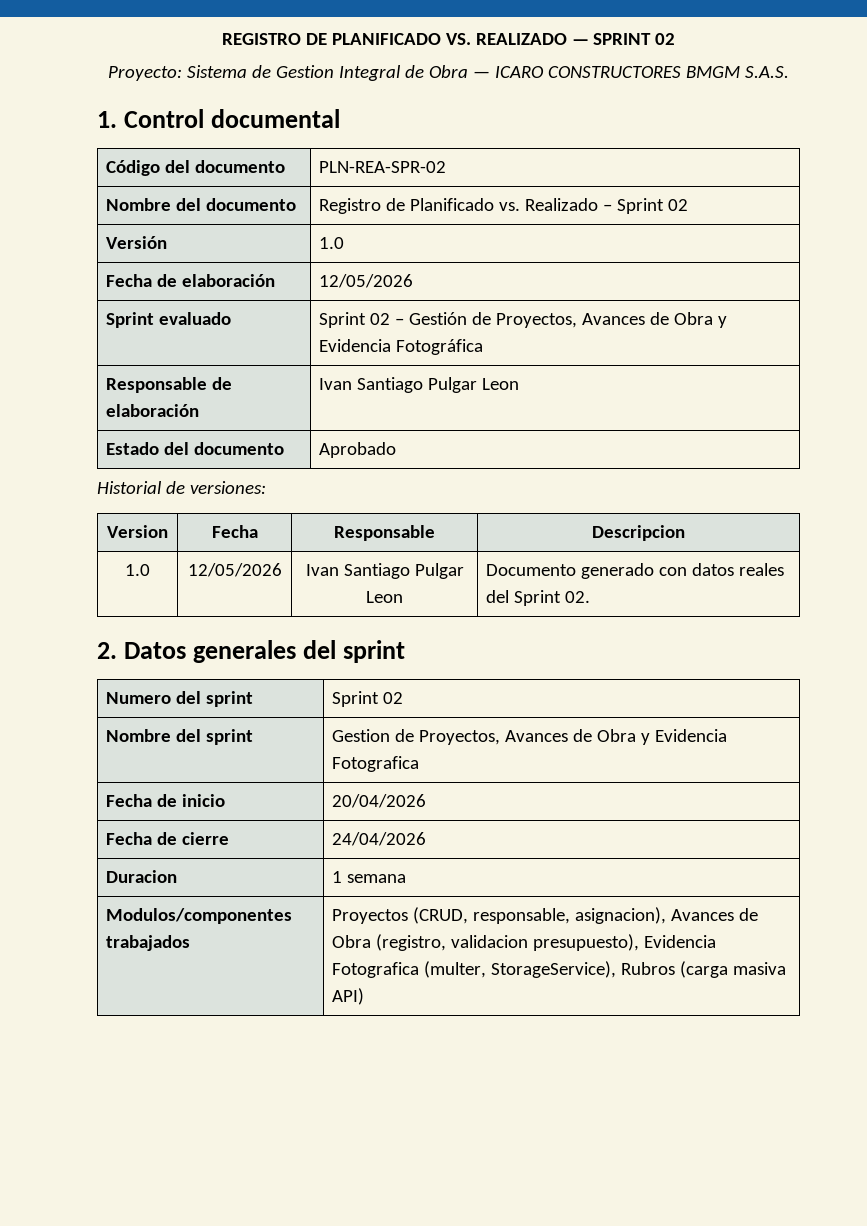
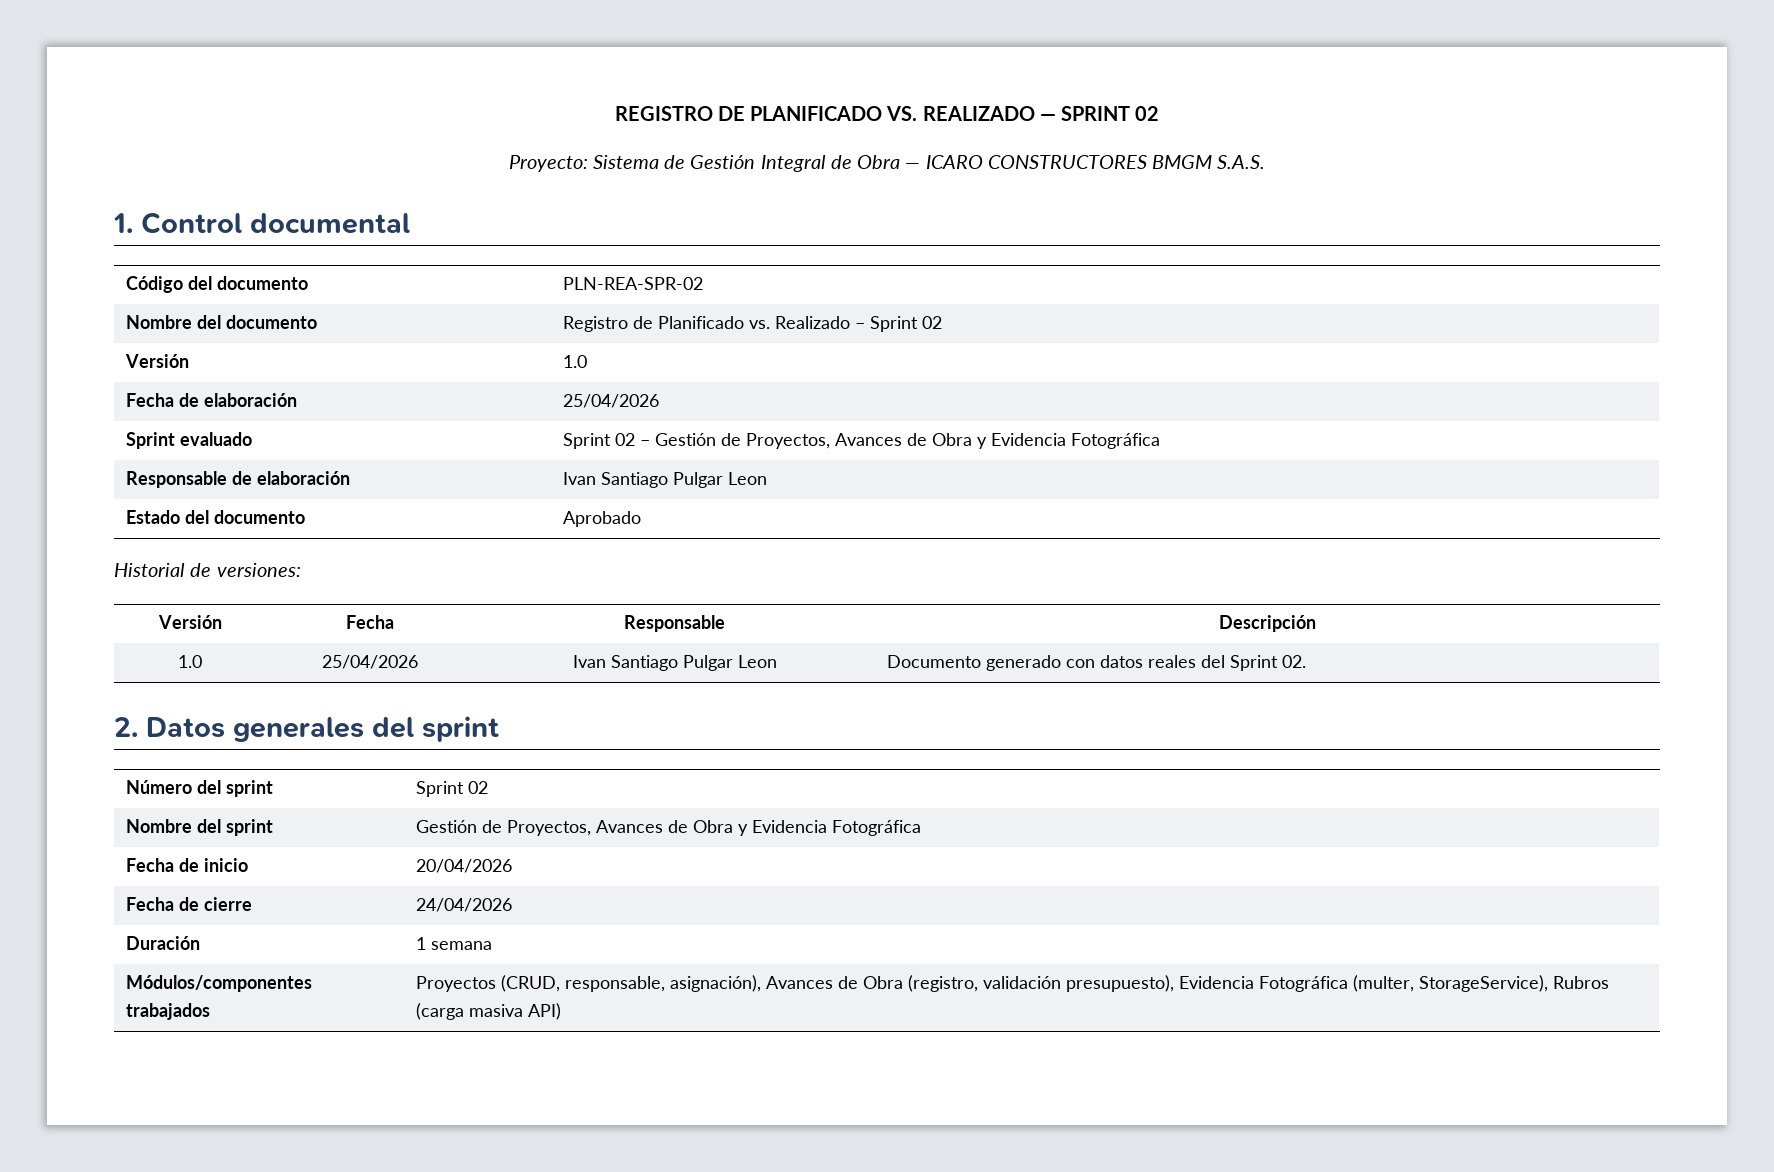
[276,65,335,78] Gestion -> [690,155,756,169] Gestión
[319,274,414,288] 12/05/2026 -> [562,394,659,408] 25/04/2026
[107,525,168,538] Version -> [157,615,222,629] Versión
[592,525,685,541] Descripcion -> [1219,615,1316,632] Descripción
[187,563,282,577] 12/05/2026 -> [321,655,418,669] 25/04/2026
[106,692,172,704] Numero -> [125,780,192,794] Número
[332,729,728,745] [332,756,420,772] Gestion de Proyectos, Avances de Obra y Evidencia Fotografica -> [415,820,921,836] Gestión de Proyectos, Avances de Obra y Evidencia Fotográfica
[106,870,178,883] Duracion -> [125,936,200,950] Duración
[106,908,293,924] Modulos/componentes -> [125,975,312,992] Módulos/componentes
[575,907,667,924] asignacion), -> [669,975,761,992] asignación),
[451,935,529,948] validacion -> [982,976,1061,989] validación
[332,962,420,978] Fotografica -> [1258,976,1348,992] Fotográfica

